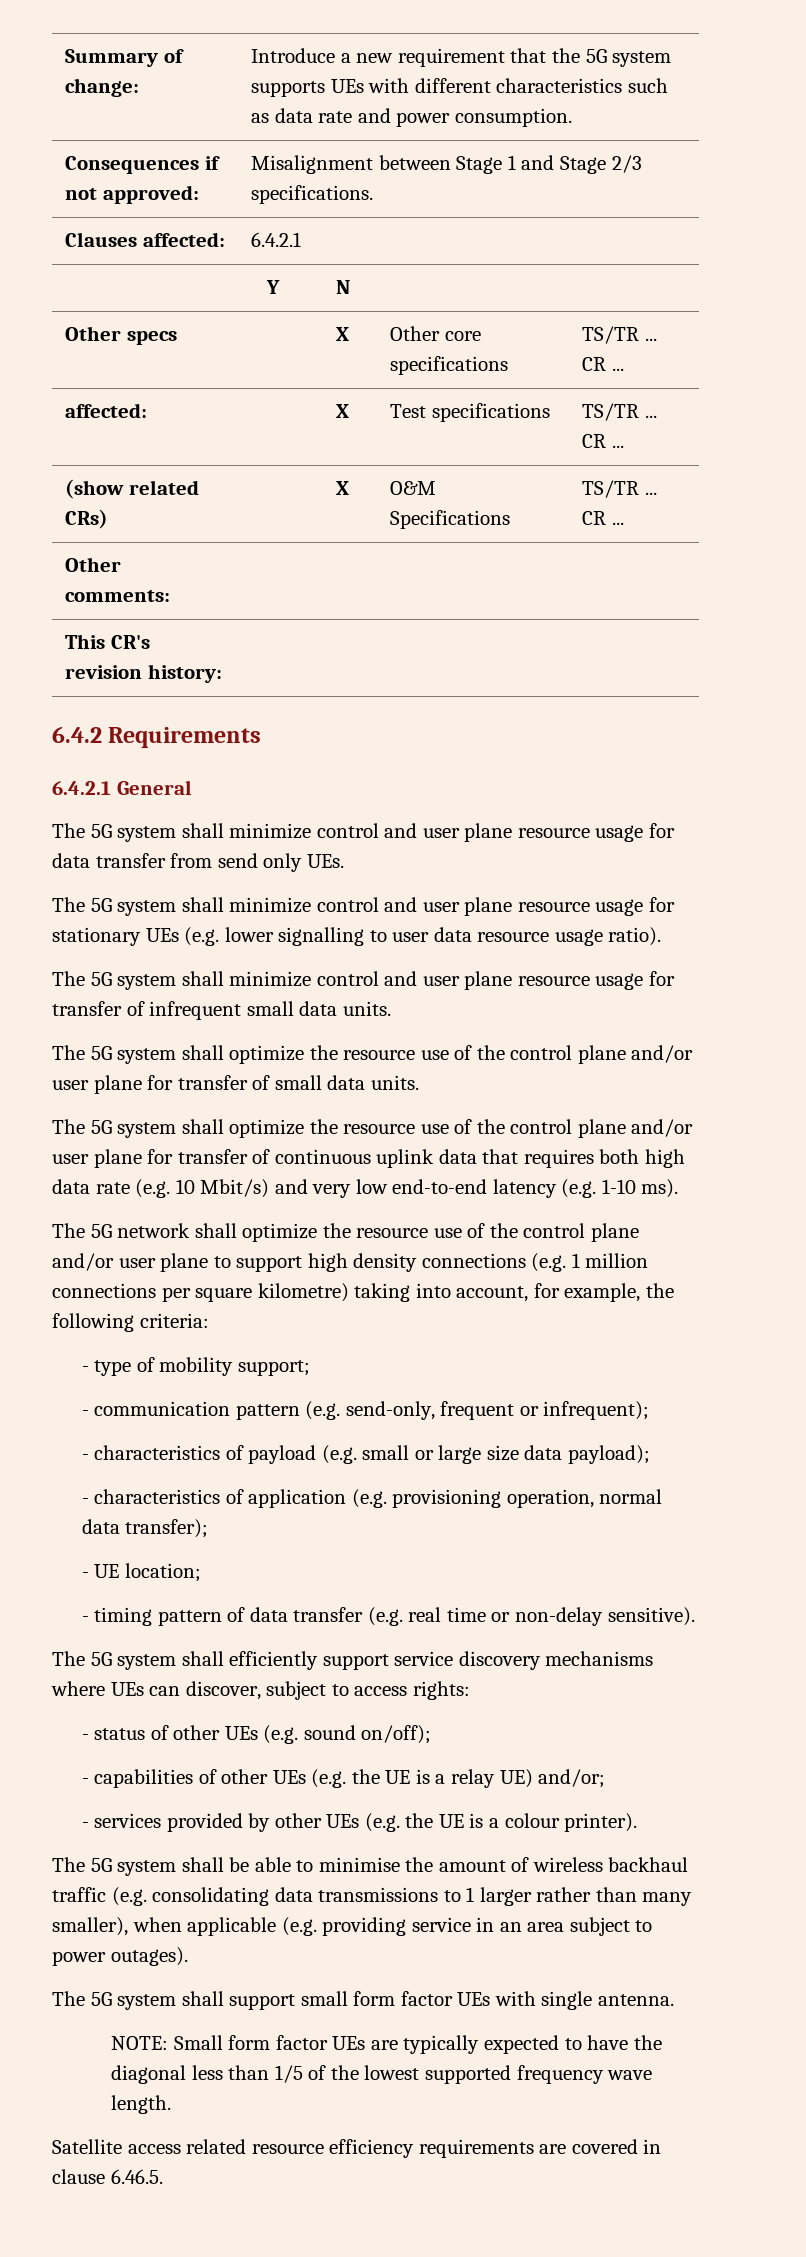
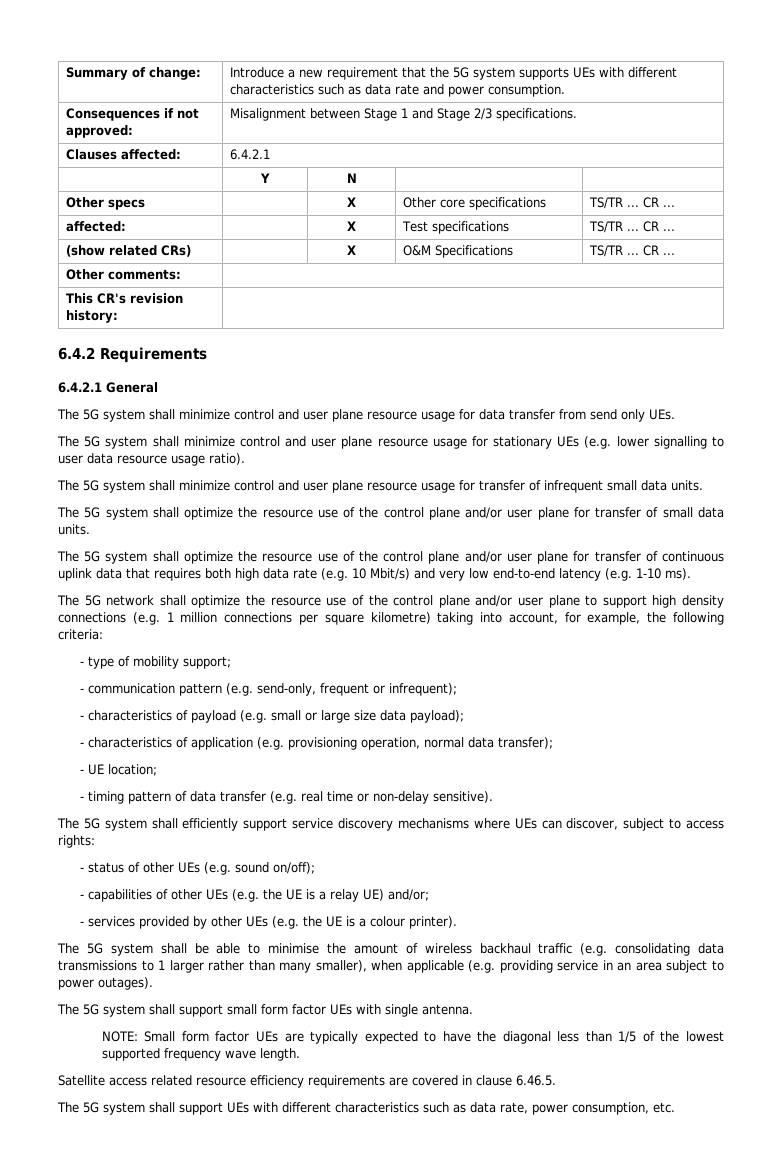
(163, 2176) none -> [57,1102,675,1115] // The 5G system shall support UEs with different characteristics such as data rate, power consumption, etc.

